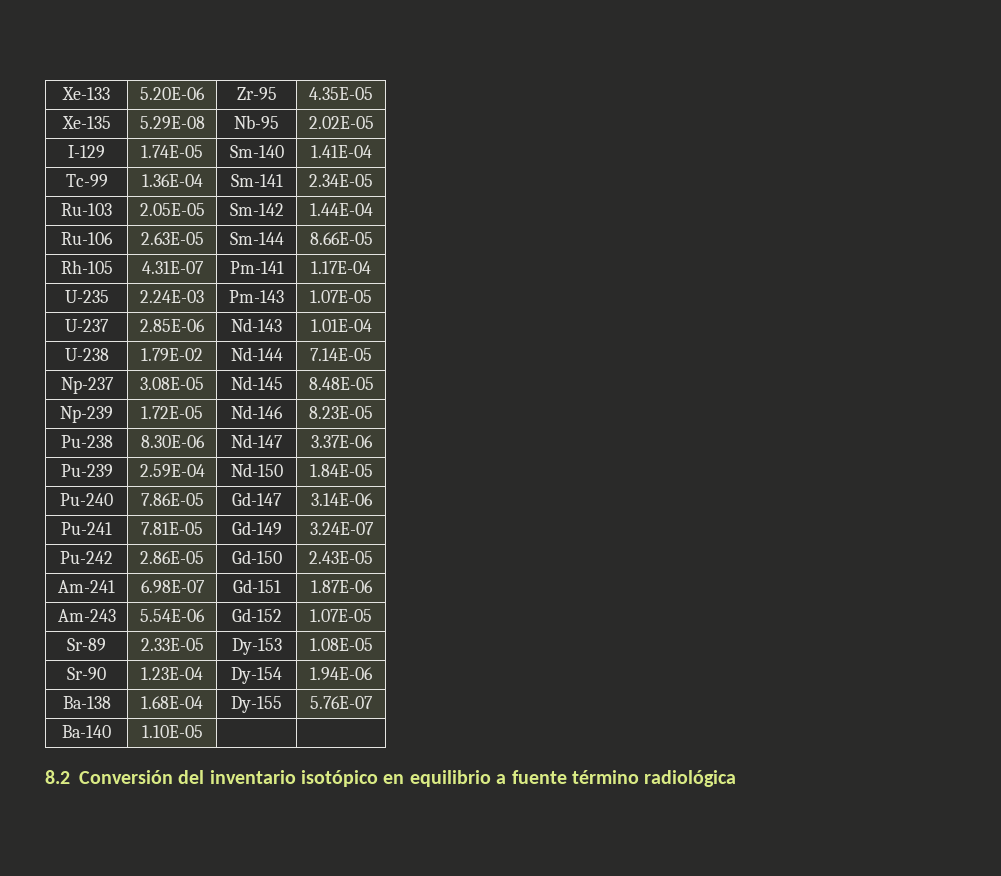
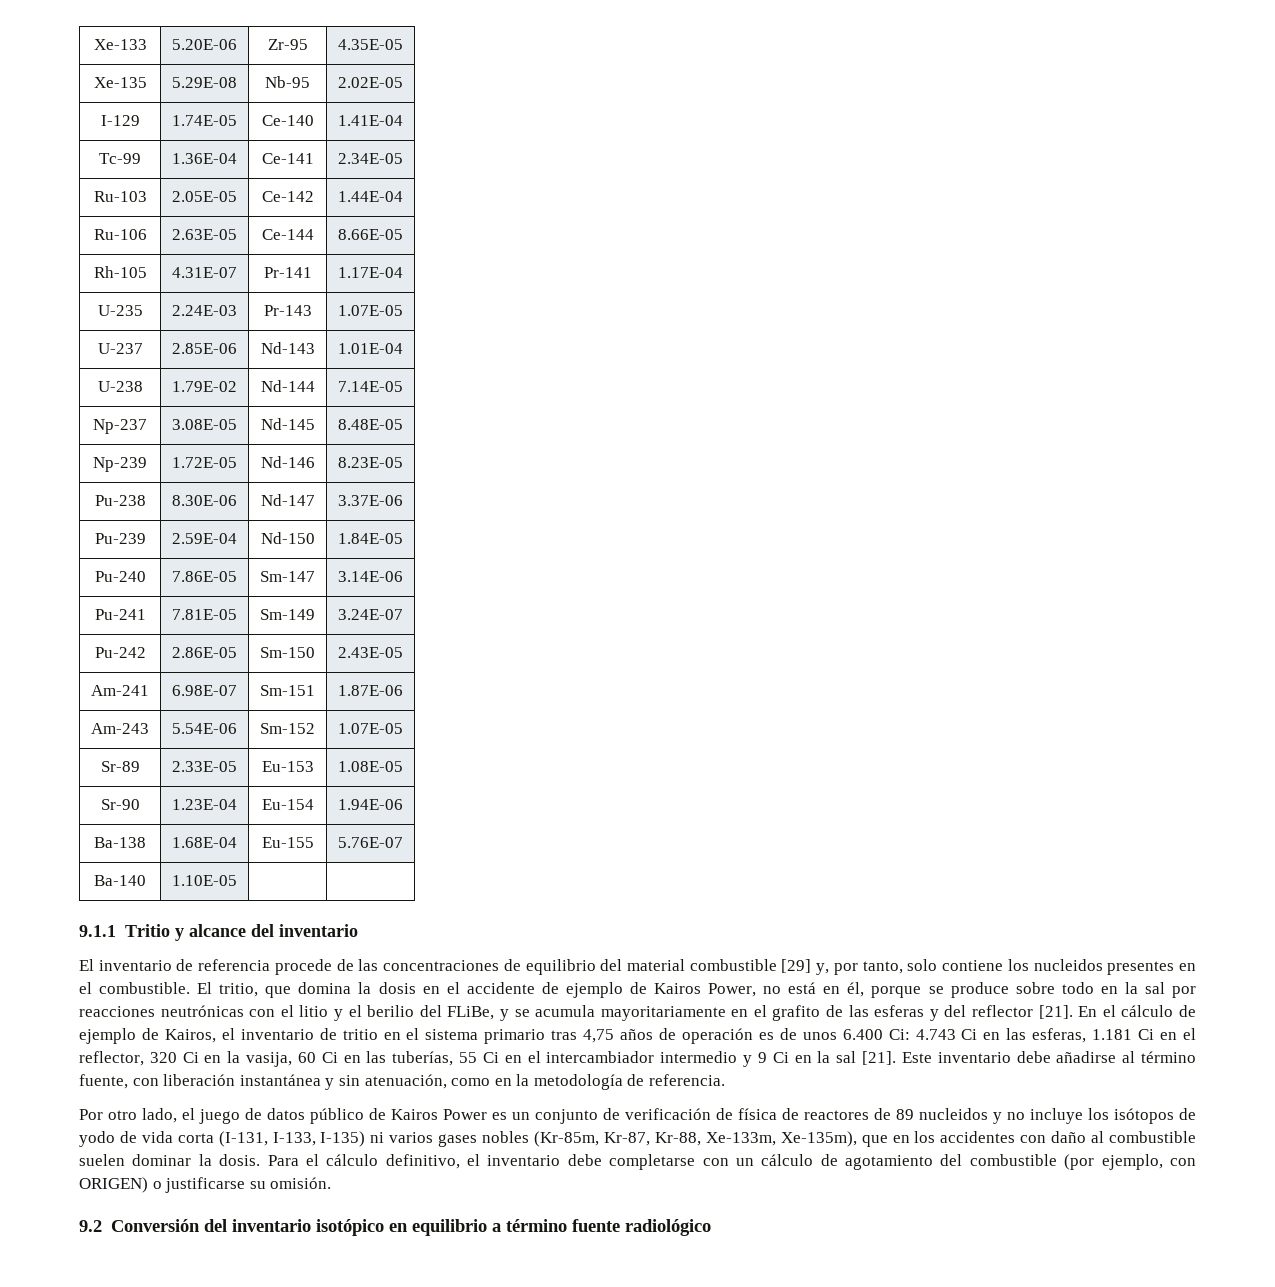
[229,145,284,158] Sm-140 -> [261,115,314,126] Ce-140
[230,174,283,187] Sm-141 -> [261,153,314,164] Ce-141
[229,203,284,216] Sm-142 -> [261,191,314,202] Ce-142
[229,232,284,245] Sm-144 -> [261,229,314,240] Ce-144
[229,261,284,274] Pm-141 -> [263,267,312,278] Pr-141
[229,290,284,303] Pm-143 -> [263,305,312,316] Pr-143
[232,492,282,506] Gd-147 -> [260,571,315,582] Sm-147
[231,521,282,535] Gd-149 -> [260,609,315,620] Sm-149
[231,550,282,564] Gd-150 -> [260,647,315,658] Sm-150
[232,579,281,593] Gd-151 -> [260,685,315,696] Sm-151
[231,608,282,622] Gd-152 -> [260,723,315,734] Sm-152
[231,638,282,655] Dy-153 -> [261,761,314,772] Eu-153
[231,667,282,684] Dy-154 -> [261,799,314,810] Eu-154
[231,696,282,713] Dy-155 -> [261,837,314,848] Eu-155
[45,770,70,784] 8.2 -> [79,924,358,941] [79,959,1197,975] [79,982,1196,998] [79,1005,1197,1021] [79,1028,1196,1044] [79,1051,1196,1067] [79,1074,726,1090] [79,1108,1196,1124] [79,1131,1196,1147] [79,1154,1196,1170] [79,1177,332,1193] [79,1220,102,1232] 9.1.1 Tritio y alcance del inventario // El inventario de referencia procede de las concentraciones de equilibrio del material combustible [29] y, por tanto, solo contiene los nucleidos presentes en el combustible. El tritio, que domina la dosis en el accidente de ejemplo de Kairos Power, no está en él, porque se produce sobre todo en la sal por reacciones neutrónicas con el litio y el berilio del FLiBe, y se acumula mayoritariamente en el grafito de las esferas y del reflector [21]. En el cálculo de ejemplo de Kairos, el inventario de tritio en el sistema primario tras 4,75 años de operación es de unos 6.400 Ci: 4.743 Ci en las esferas, 1.181 Ci en el reflector, 320 Ci en la vasija, 60 Ci en las tuberías, 55 Ci en el intercambiador intermedio y 9 Ci en la sal [21]. Este inventario debe añadirse al término fuente, con liberación instantánea y sin atenuación, como en la metodología de referencia. // Por otro lado, el juego de datos público de Kairos Power es un conjunto de verificación de física de reactores de 89 nucleidos y no incluye los isótopos de yodo de vida corta (I-131, I-133, I-135) ni varios gases nobles (Kr-85m, Kr-87, Kr-88, Xe-133m, Xe-135m), que en los accidentes con daño al combustible suelen dominar la dosis. Para el cálculo definitivo, el inventario debe completarse con un cálculo de agotamiento del combustible (por ejemplo, con ORIGEN) o justificarse su omisión. // 9.2
[511,770,737,787] fuente término radiológica -> [505,1219,711,1236] término fuente radiológico

